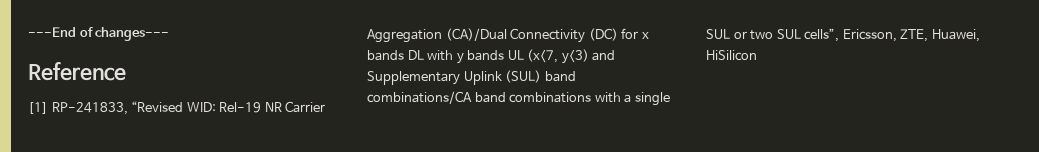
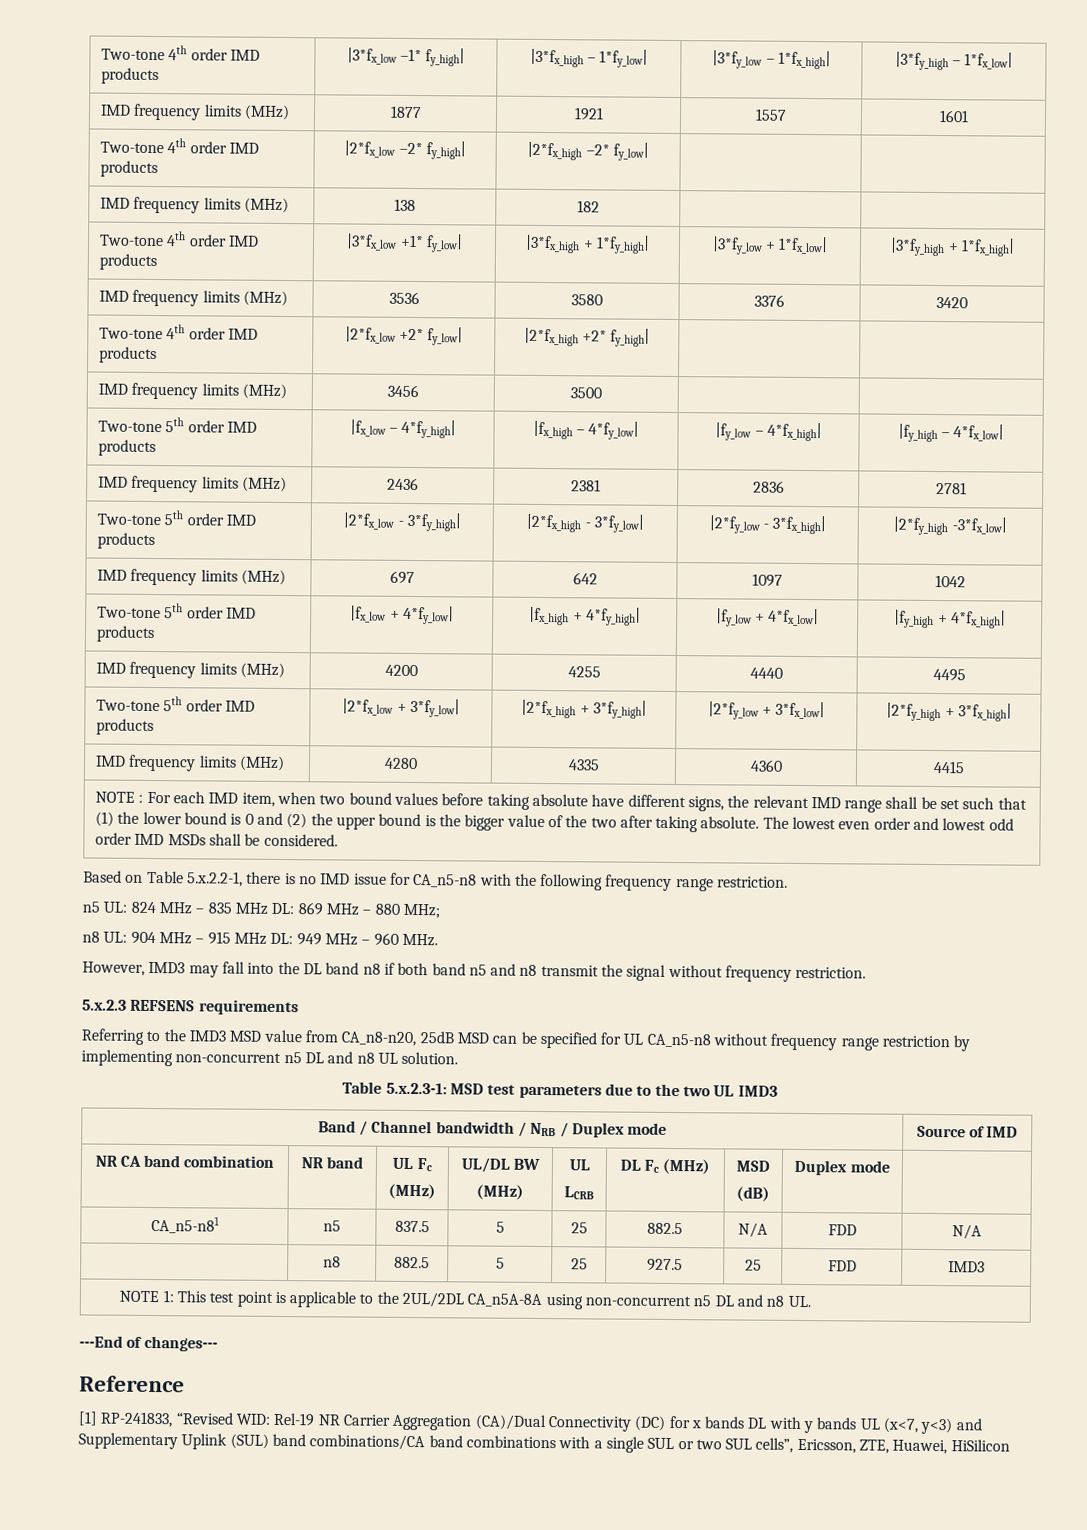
(28, 32) none -> [101,45,261,61] [101,67,160,85] [346,47,466,67] [529,48,649,68] [712,50,831,70] [894,51,1014,71] [100,103,291,121] [389,105,422,119] [573,107,604,121] [755,108,787,121] [938,110,969,123] [100,138,260,154] [100,160,159,178] [344,140,466,160] [527,141,649,161] [100,196,290,214] [394,198,416,211] [576,200,600,213] [99,231,260,247] [99,253,158,271] [346,233,463,253] [525,234,650,254] [711,236,829,255] [890,237,1015,257] [99,289,289,307] [388,291,420,305] [571,294,603,306] [754,294,785,307] [936,297,968,309] [99,324,259,340] [99,346,158,364] [344,326,464,346] [523,327,651,347] [98,382,288,400] [387,384,419,398] [570,387,602,399] [98,417,258,433] [98,439,157,457] [349,419,457,439] [532,420,640,440] [715,422,822,442] [897,423,1005,443] [98,475,288,493] [387,477,419,491] [571,479,601,492] [752,480,785,493] [935,481,967,495] [97,510,257,526] [97,532,156,550] [343,512,461,532] [526,513,644,533] [708,515,827,535] [893,516,1007,536] [97,568,287,586] [389,570,415,585] [572,572,598,585] [752,573,783,587] [934,574,966,588] [97,603,257,619] [96,625,156,643] [350,605,454,625] [529,606,641,626] [715,608,820,627] [894,609,1006,629] [96,661,286,679] [384,664,418,677] [567,666,601,678] [750,667,783,679] [932,668,966,682] [96,696,256,712] [96,718,155,736] [342,698,460,718] [521,699,647,719] [707,701,826,720] [886,702,1012,722] [95,754,286,772] [383,757,418,770] [567,759,600,771] [749,759,783,772] [932,760,965,774] [95,791,1027,813] [95,811,1014,833] [95,832,338,847] [83,870,789,892] [82,901,440,919] [82,931,438,947] [82,961,867,982] [82,999,299,1016] [81,1028,971,1052] [81,1049,459,1067] [342,1081,778,1099] [317,1120,668,1138] [916,1125,1019,1138] [94,1154,275,1168] [300,1156,364,1169] [392,1157,432,1172] [388,1183,436,1200] [460,1157,541,1173] [476,1184,524,1200] [568,1159,590,1171] [564,1186,594,1200] [619,1158,711,1175] [736,1160,770,1172] [736,1186,770,1202] [794,1159,890,1176] [150,1215,220,1234] [323,1220,341,1232] [394,1220,430,1233] [495,1221,505,1233] [570,1222,588,1234] [647,1222,683,1235] [738,1222,768,1238] [827,1224,857,1236] [951,1224,982,1240] [323,1256,341,1268] [394,1256,430,1269] [495,1257,505,1269] [570,1258,588,1270] [647,1258,683,1272] [744,1259,762,1271] [827,1260,857,1272] [948,1261,985,1273] [119,1290,811,1310] Two-tone 4th order IMD products | |3*fx_low –1* fy_high| | |3*fx_high – 1*fy_low| | |3*fy_low – 1*fx_high| | |3*fy_high – 1*fx_low| // IMD frequency limits (MHz) | 1877 | 1921 | 1557 | 1601 // Two-tone 4th order IMD products | |2*fx_low –2* fy_high| | |2*fx_high –2* fy_low| | | // IMD frequency limits (MHz) | 138 | 182 | | // Two-tone 4th order IMD products | |3*fx_low +1* fy_low| | |3*fx_high + 1*fy_high| | |3*fy_low + 1*fx_low| | |3*fy_high + 1*fx_high| // IMD frequency limits (MHz) | 3536 | 3580 | 3376 | 3420 // Two-tone 4th order IMD products | |2*fx_low +2* fy_low| | |2*fx_high +2* fy_high| | | // IMD frequency limits (MHz) | 3456 | 3500 | | // Two-tone 5th order IMD products | |fx_low – 4*fy_high| | |fx_high – 4*fy_low| | |fy_low – 4*fx_high| | |fy_high – 4*fx_low| // IMD frequency limits (MHz) | 2436 | 2381 | 2836 | 2781 // Two-tone 5th order IMD products | |2*fx_low - 3*fy_high| | |2*fx_high - 3*fy_low| | |2*fy_low - 3*fx_high| | |2*fy_high -3*fx_low| // IMD frequency limits (MHz) | 697 | 642 | 1097 | 1042 // Two-tone 5th order IMD products | |fx_low + 4*fy_low| | |fx_high + 4*fy_high| | |fy_low + 4*fx_low| | |fy_high + 4*fx_high| // IMD frequency limits (MHz) | 4200 | 4255 | 4440 | 4495 // Two-tone 5th order IMD products | |2*fx_low + 3*fy_low| | |2*fx_high + 3*fy_high| | |2*fy_low + 3*fx_low| | |2*fy_high + 3*fx_high| // IMD frequency limits (MHz) | 4280 | 4335 | 4360 | 4415 // NOTE : For each IMD item, when two bound values before taking absolute have different signs, the relevant IMD range shall be set such that (1) the lower bound is 0 and (2) the upper bound is the bigger value of the two after taking absolute. The lowest even order and lowest odd order IMD MSDs shall be considered. // Based on Table 5.x.2.2-1, there is no IMD issue for CA_n5-n8 with the following frequency range restriction. // n5 UL: 824 MHz – 835 MHz DL: 869 MHz – 880 MHz; // n8 UL: 904 MHz – 915 MHz DL: 949 MHz – 960 MHz. // However, IMD3 may fall into the DL band n8 if both band n5 and n8 transmit the signal without frequency restriction. // 5.x.2.3 REFSENS requirements // Referring to the IMD3 MSD value from CA_n8-n20, 25dB MSD can be specified for UL CA_n5-n8 without frequency range restriction by implementing non-concurrent n5 DL and n8 UL solution. // Table 5.x.2.3-1: MSD test parameters due to the two UL IMD3 // Band / Channel bandwidth / NRB / Duplex mode | Source of IMD // NR CA band combination | NR band | UL Fc // (MHz) | UL/DL BW // (MHz) | UL // LCRB | DL Fc (MHz) | MSD // (dB) | Duplex mode | // CA_n5-n81 | n5 | 837.5 | 5 | 25 | 882.5 | N/A | FDD | N/A // | n8 | 882.5 | 5 | 25 | 927.5 | 25 | FDD | IMD3 // NOTE 1: This test point is applicable to the 2UL/2DL CA_n5A-8A using non-concurrent n5 DL and n8 UL. //

